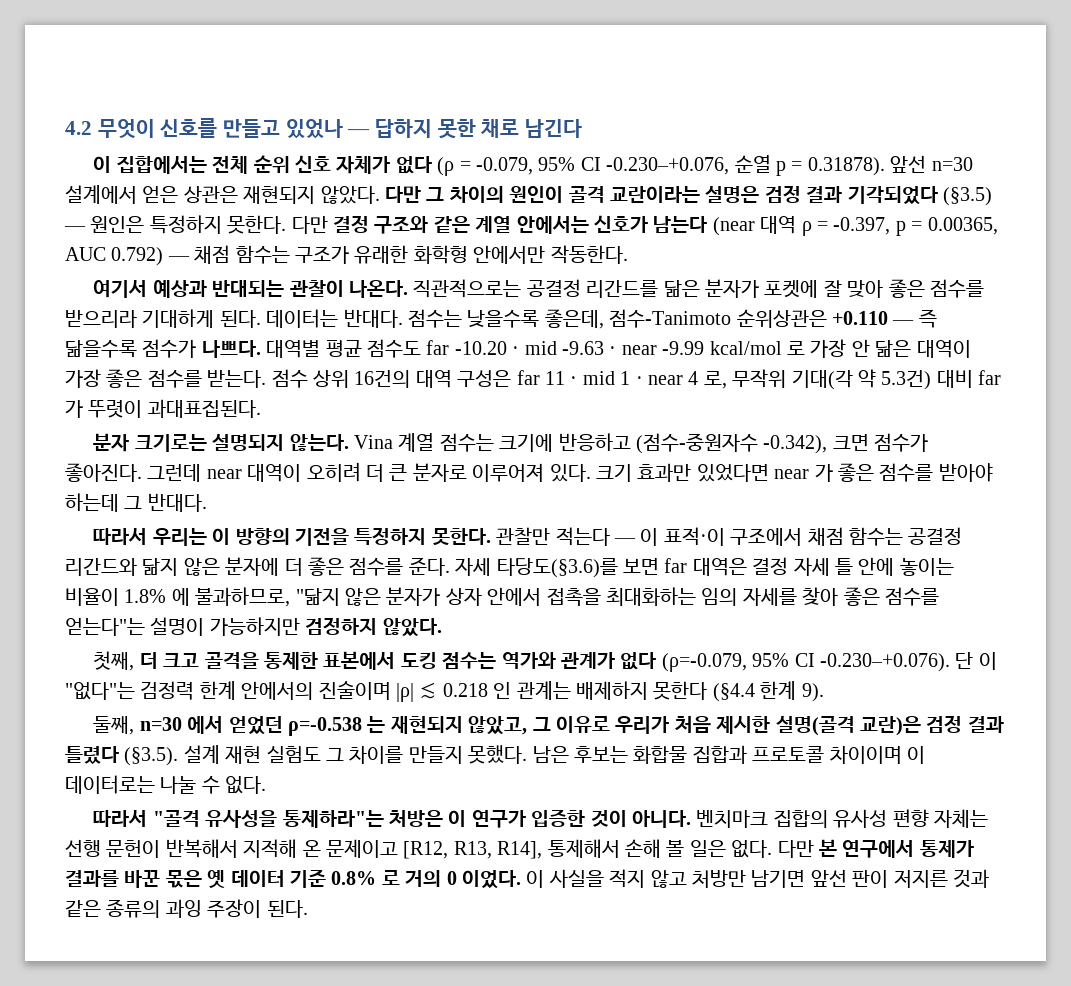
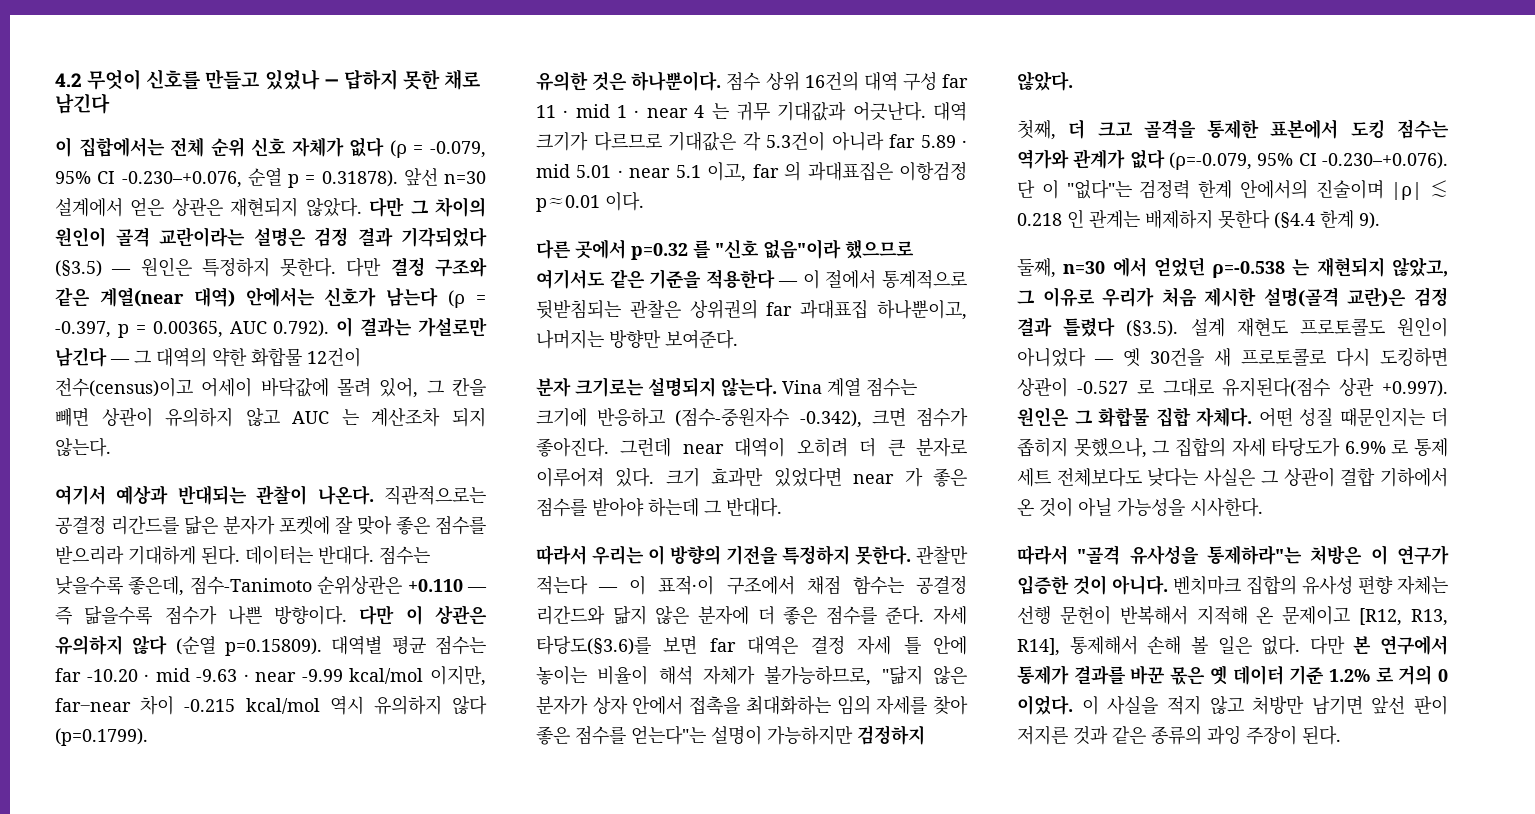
[475,216,512,233] 계열 -> [99,287,235,307] 계열(near 대역)
[712,216,812,236] (near 대역 ρ -> [448,290,466,308] (ρ
[111,245,628,266] 0.792) — 채점 함수는 구조가 유래한 화학형 안에서만 작동한다. -> [273,317,487,337] [55,347,361,367] [55,377,486,398] [55,407,486,427] [55,437,111,457] 0.792). 이 결과는 가설로만 남긴다 — 그 대역의 약한 화합물 12건이 전수(census)이고 어세이 바닥값에 몰려 있어, 그 칸을 빼면 상관이 유의하지 않고 AUC 는 계산조차 되지 않는다.
[201,340,261,358] 나쁘다. -> [227,605,487,625] [55,635,322,656] 나쁜 방향이다. 다만 이 상관은 유의하지 않다 (순열 p=0.15809).
[367,339,421,358] 점수도 -> [434,636,486,655] 점수는
[786,339,971,358] [65,369,267,388] 로 가장 안 닮은 대역이 가장 좋은 점수를 받는다. -> [429,665,486,686] [55,695,488,715] [55,728,148,746] [536,71,722,91] 이지만, far−near 차이 -0.215 kcal/mol 역시 유의하지 않다 (p=0.1799). // 유의한 것은 하나뿐이다.
[457,370,512,387] 구성은 -> [902,72,937,91] 구성
[703,369,1002,390] [65,399,261,418] 로, 무작위 기대(각 약 5.3건) 대비 far 가 뚜렷이 과대표집된다. -> [711,101,967,121] [536,131,967,151] [536,161,967,182] [536,191,644,212] [536,239,914,260] [536,269,967,289] [536,299,967,320] [536,329,738,349] 는 귀무 기대값과 어긋난다. 대역 크기가 다르므로 기대값은 각 5.3건이 아니라 far 5.89 · mid 5.01 · near 5.1 이고, far 의 과대표집은 이항검정 p≈0.01 이다. // 다른 곳에서 p=0.32 를 "신호 없음"이라 했으므로 여기서도 같은 기준을 적용한다 — 이 절에서 통계적으로 뒷받침되는 관찰은 상위권의 far 과대표집 하나뿐이고, 나머지는 방향만 보여준다.
[124,587,291,607] 1.8% 에 불과하므로, -> [658,665,872,686] 해석 자체가 불가능하므로,
[225,745,925,764] [65,775,267,794] 재현 실험도 그 차이를 만들지 못했다. 남은 후보는 화합물 집합과 프로토콜 차이이며 이 데이터로는 나눌 수 없다. -> [1236,317,1448,337] [1017,347,1448,367] [1017,377,1448,397] [1017,407,1448,427] [1017,437,1448,458] [1017,467,1448,487] [1017,497,1263,517] 재현도 프로토콜도 원인이 아니었다 — 옛 30건을 새 프로토콜로 다시 도킹하면 상관이 -0.527 로 그대로 유지된다(점수 상관 +0.997). 원인은 그 화합물 집합 자체다. 어떤 성질 때문인지는 더 좁히지 못했으나, 그 집합의 자세 타당도가 6.9% 로 통제 세트 전체보다도 낮다는 사실은 그 상관이 결합 기하에서 온 것이 아닐 가능성을 시사한다.
[331,871,377,885] 0.8% -> [1328,669,1370,682] 1.2%

